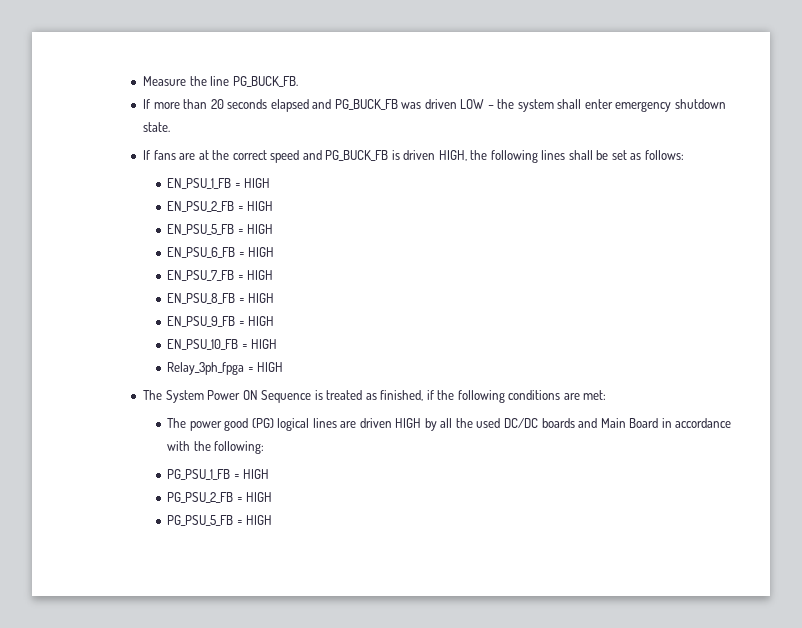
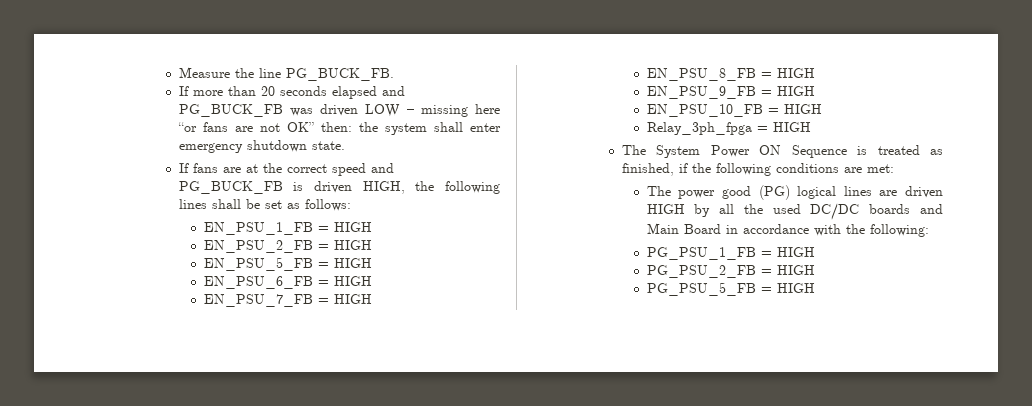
(494, 107) none -> [420,104,500,117] [177,122,352,132] missing here “or fans are not OK” then:

